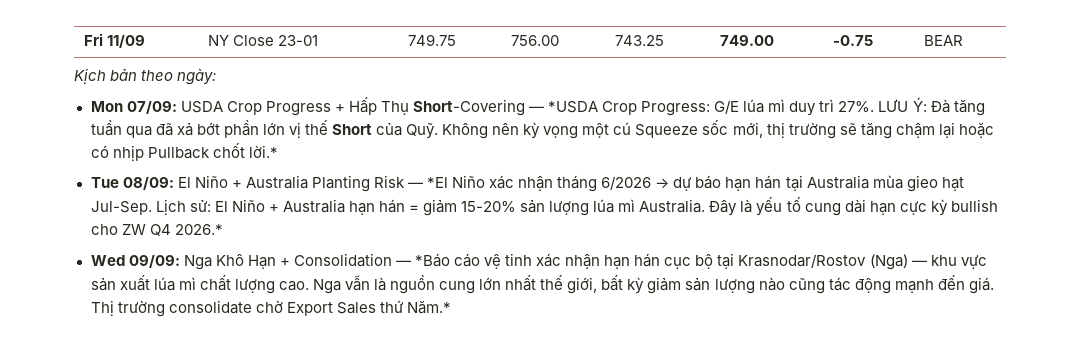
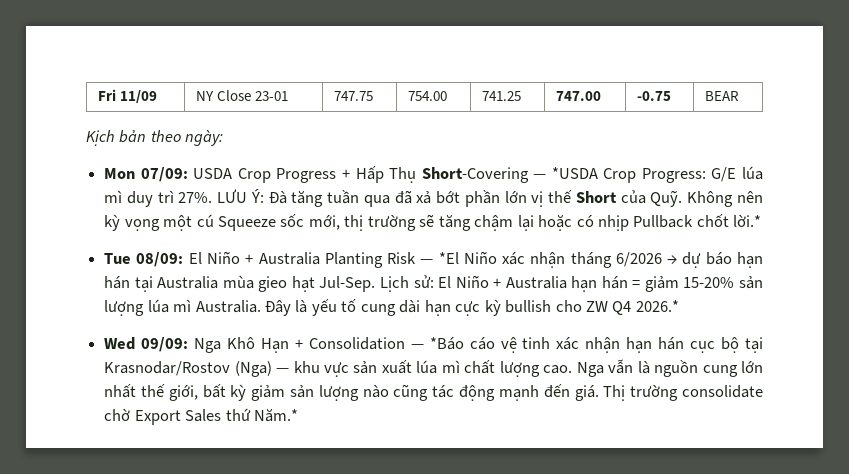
[408,34,457,46] [511,35,560,46] [615,35,665,46] [720,35,775,46] 749.75 | 756.00 | 743.25 | 749.00 -> [334,91,374,101] [408,91,448,101] [482,91,522,101] [556,91,602,101] 747.75 | 754.00 | 741.25 | 747.00

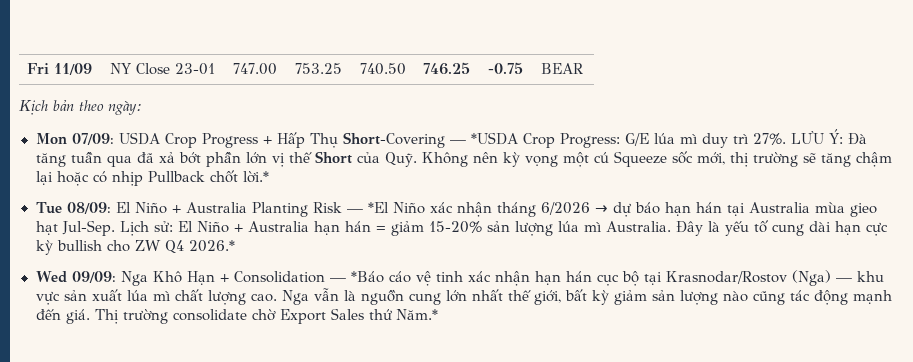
[334,91,374,101] [408,91,448,101] [482,91,522,101] [556,91,602,101] 747.75 | 754.00 | 741.25 | 747.00 -> [233,63,278,75] [295,63,343,74] [360,63,407,75] [423,62,471,75] 747.00 | 753.25 | 740.50 | 746.25

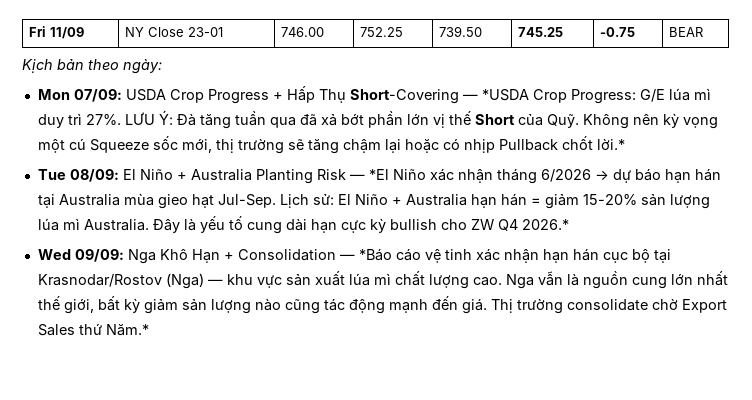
[233,63,278,75] [295,63,343,74] [360,63,407,75] [423,62,471,75] 747.00 | 753.25 | 740.50 | 746.25 -> [281,27,325,37] [360,27,404,37] [439,26,483,37] [518,27,564,37] 746.00 | 752.25 | 739.50 | 745.25

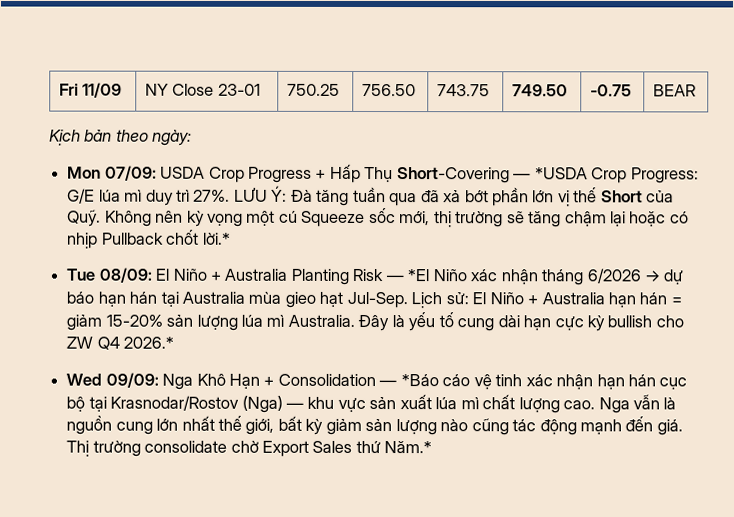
[281,27,325,37] [360,27,404,37] [439,26,483,37] [518,27,564,37] 746.00 | 752.25 | 739.50 | 745.25 -> [286,83,340,96] [361,83,416,97] [436,84,490,97] [511,84,568,97] 750.25 | 756.50 | 743.75 | 749.50

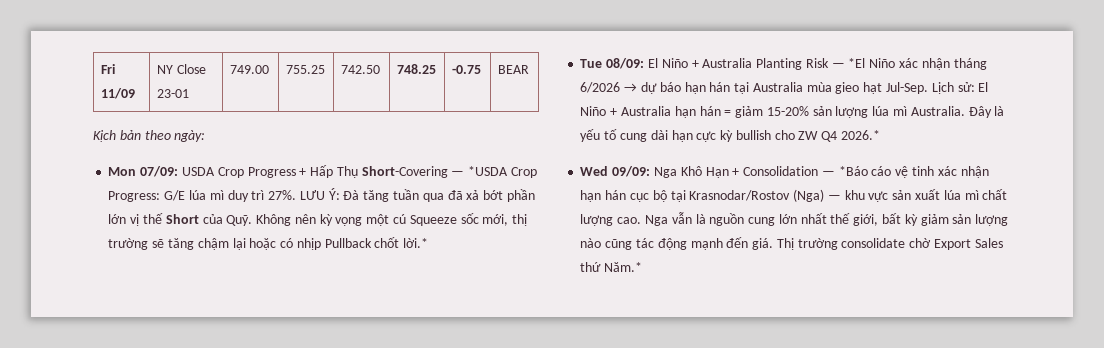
[286,83,340,96] [361,83,416,97] [436,84,490,97] [511,84,568,97] 750.25 | 756.50 | 743.75 | 749.50 -> [229,65,269,74] [285,65,325,74] [340,65,380,74] [396,64,436,74] 749.00 | 755.25 | 742.50 | 748.25

